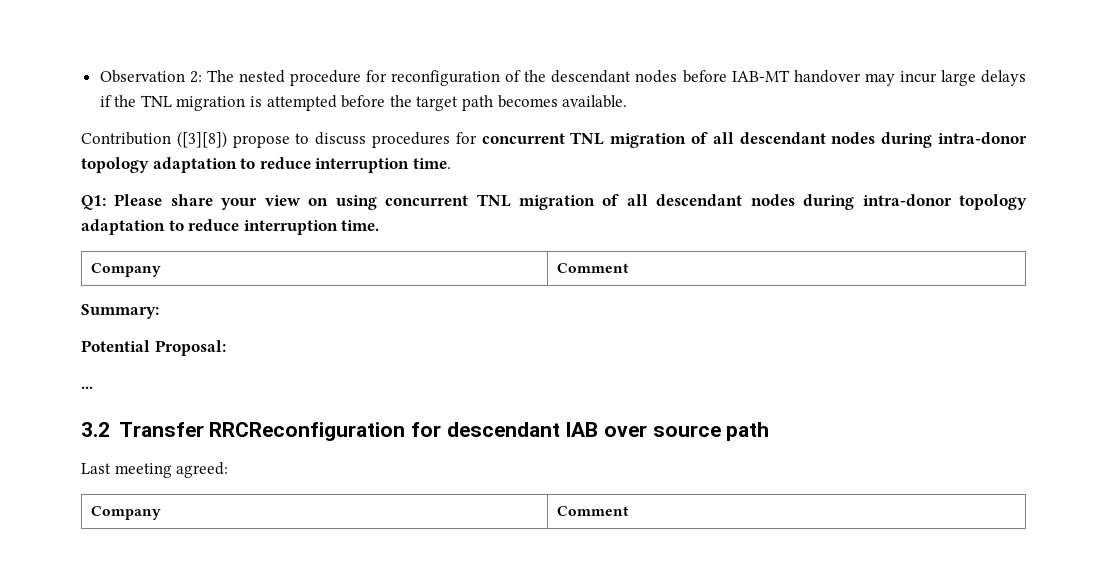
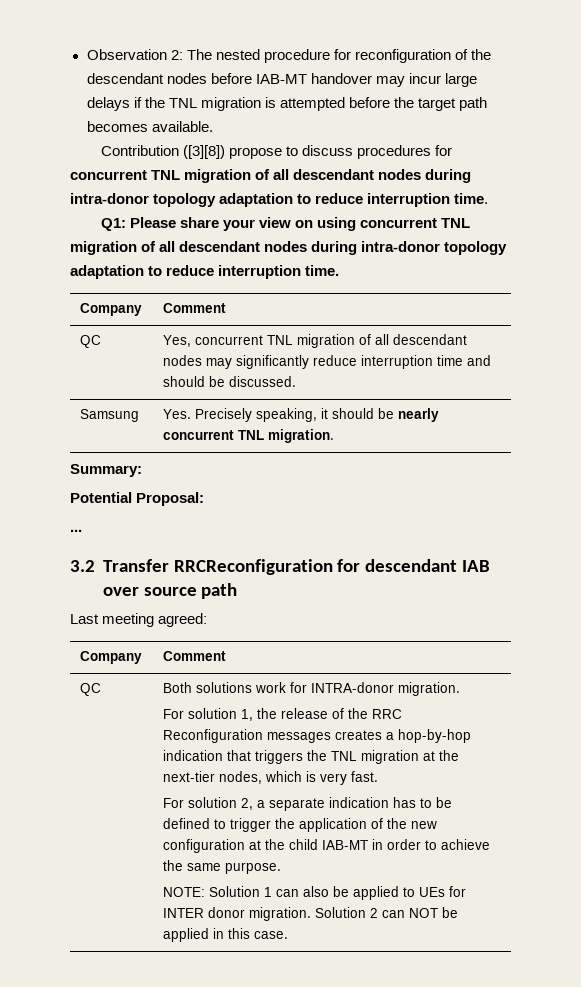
(629, 268) none -> [80,335,102,348] [163,334,468,348] [163,355,492,369] [163,376,297,387] [80,409,140,422] [163,408,440,422] [163,429,335,443] // QC | Yes, concurrent TNL migration of all descendant nodes may significantly reduce interruption time and should be discussed. // Samsung | Yes. Precisely speaking, it should be nearly concurrent TNL migration.
(629, 511) none -> [80,683,102,696] [163,682,461,696] [163,708,403,721] [163,729,472,743] [163,750,460,764] [163,771,379,785] [163,797,453,811] [163,818,438,832] [163,839,491,853] [163,860,282,874] [163,886,467,900] [163,907,459,921] [163,928,289,942] // QC | Both solutions work for INTRA-donor migration. // For solution 1, the release of the RRC Reconfiguration messages creates a hop-by-hop indication that triggers the TNL migration at the next-tier nodes, which is very fast. // For solution 2, a separate indication has to be defined to trigger the application of the new configuration at the child IAB-MT in order to achieve the same purpose. // NOTE: Solution 1 can also be applied to UEs for INTER donor migration. Solution 2 can NOT be applied in this case.

